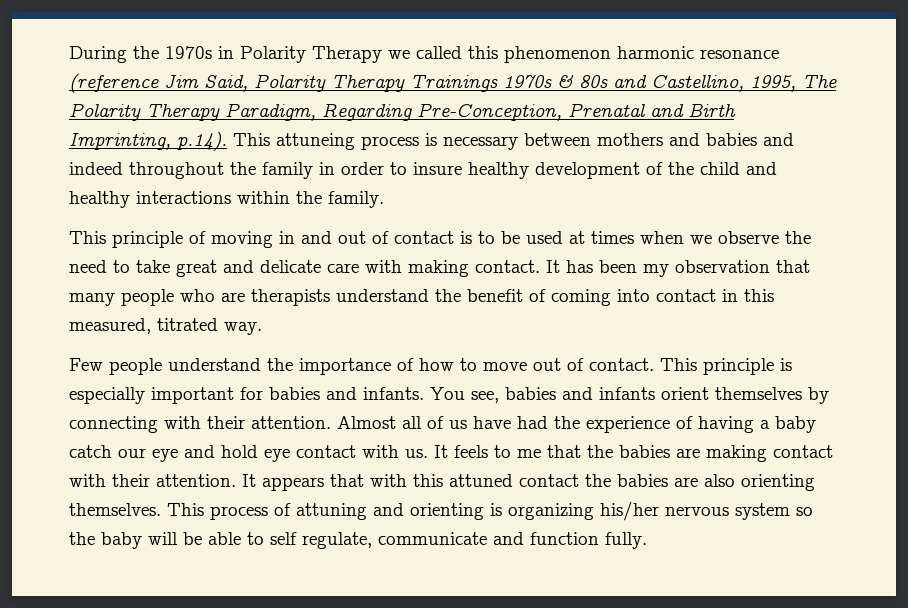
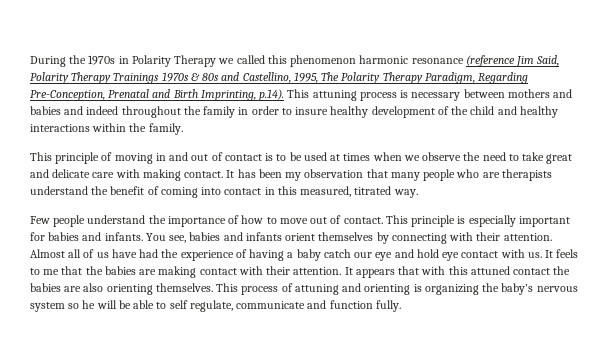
[276,133,355,150] attuneing -> [312,90,357,101] attuning
[600,501,659,521] his/her -> [482,283,534,295] the baby’s
[69,532,142,549] the baby -> [82,300,96,309] he

